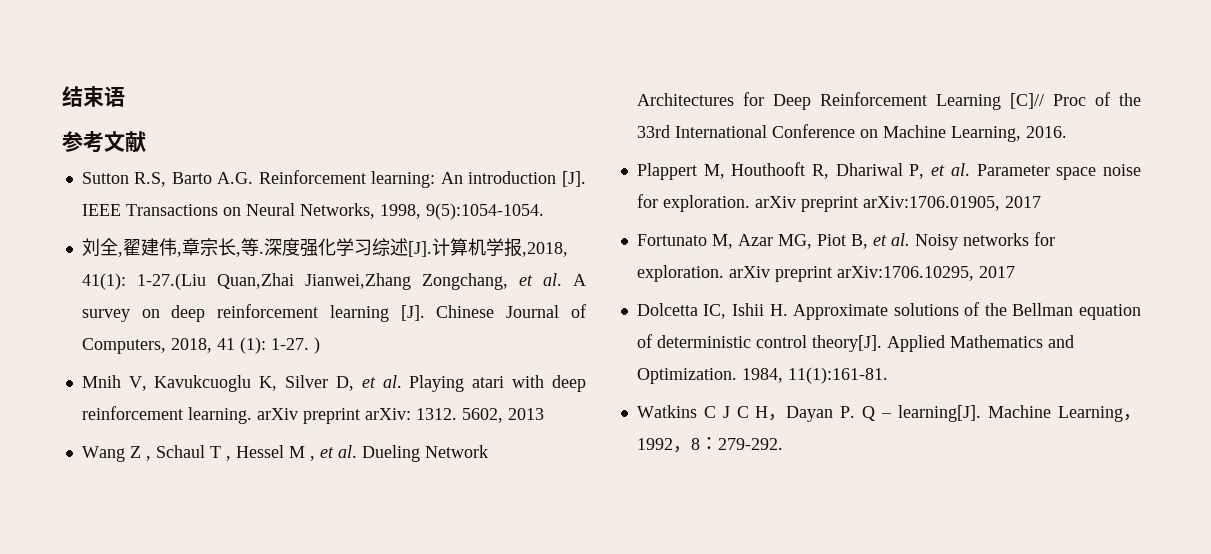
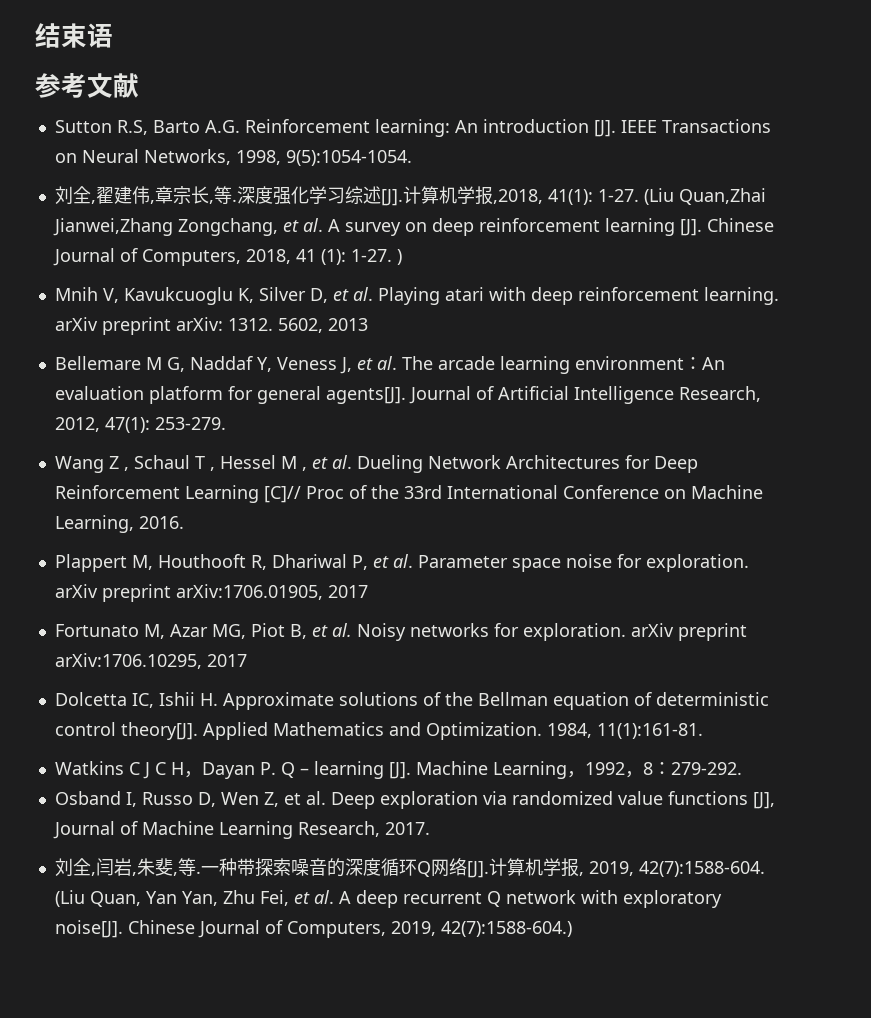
[136,273,206,290] 1-27.(Liu -> [597,188,674,205] 1-27. (Liu
(544, 414) none -> [54,356,725,374] [54,386,761,404] [54,417,226,433] // Bellemare M G, Naddaf Y, Veness J, et al. The arcade learning environment：An evaluation platform for general agents[J]. Journal of Artificial Intelligence Research, 2012, 47(1): 253-279.
[898,405,982,422] learning[J]. -> [313,761,411,779] learning [J].
(783, 444) none -> [54,791,775,809] [52,821,430,839] [54,858,765,878] [54,890,722,908] [54,920,572,938] // Osband I, Russo D, Wen Z, et al. Deep exploration via randomized value functions [J], Journal of Machine Learning Research, 2017. // 刘全,闫岩,朱斐,等.一种带探索噪音的深度循环Q网络[J].计算机学报, 2019, 42(7):1588-604. (Liu Quan, Yan Yan, Zhu Fei, et al. A deep recurrent Q network with exploratory noise[J]. Chinese Journal of Computers, 2019, 42(7):1588-604.)

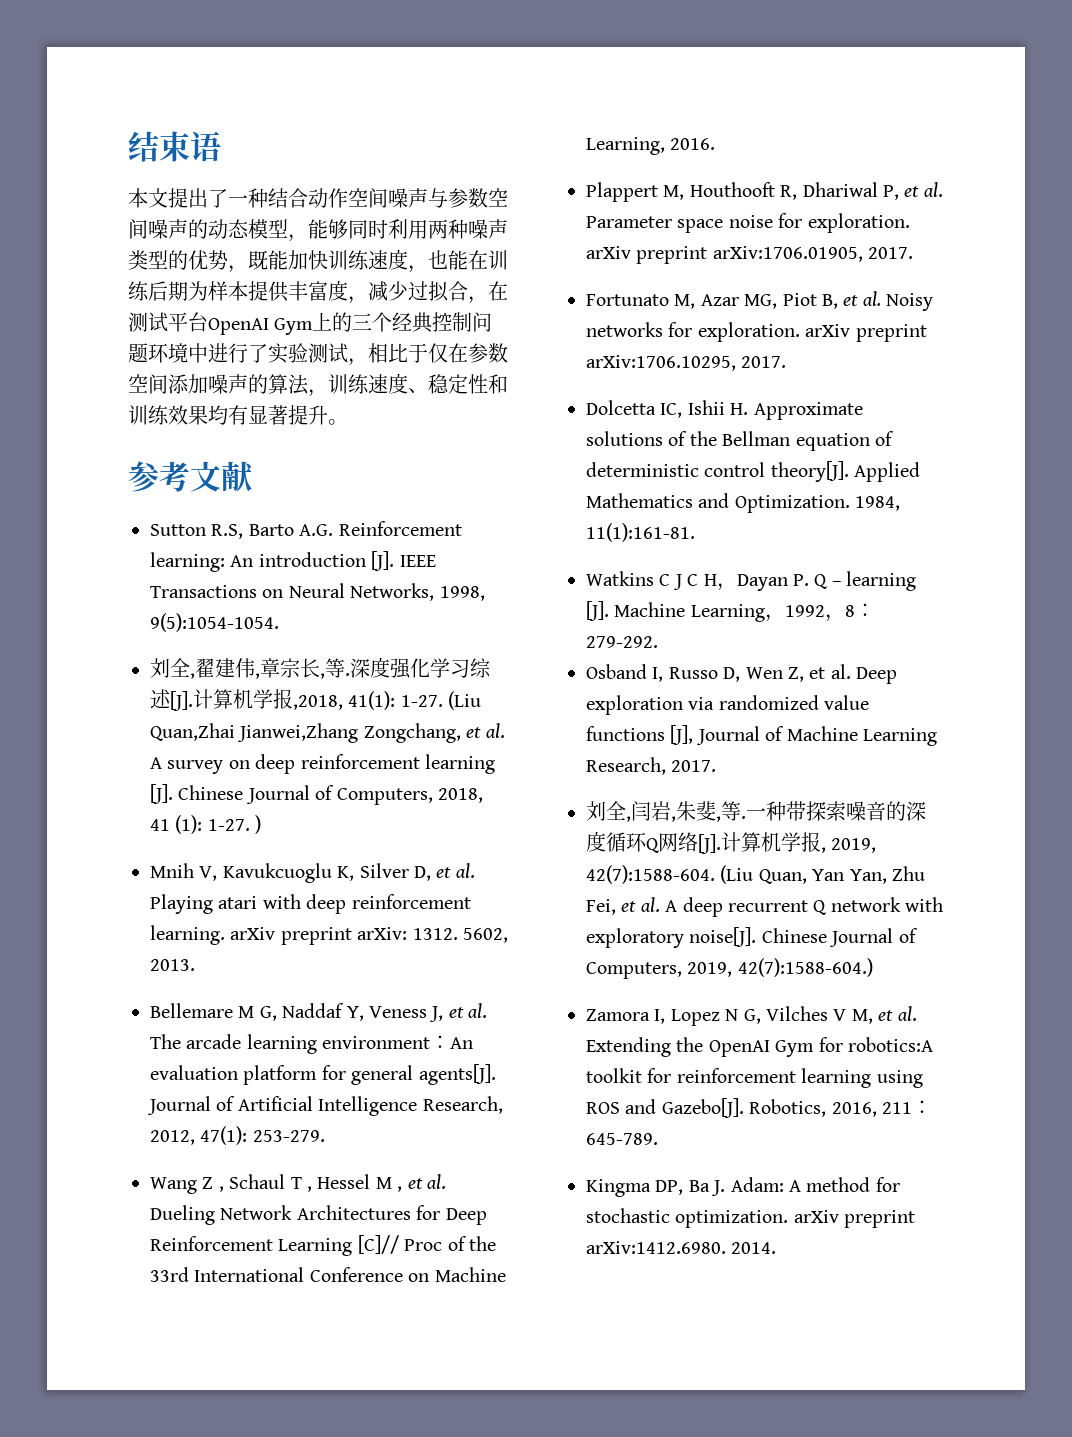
(113, 35) none -> [128,188,508,208] [128,219,508,242] [128,249,508,273] [128,280,508,304] [128,312,493,335] [128,343,508,366] [128,373,508,397] [128,405,348,425] // 本文提出了一种结合动作空间噪声与参数空间噪声的动态模型，能够同时利用两种噪声类型的优势，既能加快训练速度，也能在训练后期为样本提供丰富度，减少过拟合，在测试平台OpenAI Gym上的三个经典控制问题环境中进行了实验测试，相比于仅在参数空间添加噪声的算法，训练速度、稳定性和训练效果均有显著提升。
[327,318,368,331] 2013 -> [150,959,195,971] 2013.
[327,585,368,598] 2017 -> [868,247,914,259] 2017.
[206,654,247,667] 2017 -> [741,356,787,368] 2017.
(572, 929) none -> [586,1006,917,1026] [586,1037,933,1057] [586,1068,923,1088] [586,1098,932,1118] [586,1133,658,1145] [586,1177,900,1197] [586,1208,916,1228] [586,1241,777,1254] // Zamora I, Lopez N G, Vilches V M, et al. Extending the OpenAI Gym for robotics:A toolkit for reinforcement learning using ROS and Gazebo[J]. Robotics, 2016, 211：645-789. // Kingma DP, Ba J. Adam: A method for stochastic optimization. arXiv preprint arXiv:1412.6980. 2014.

